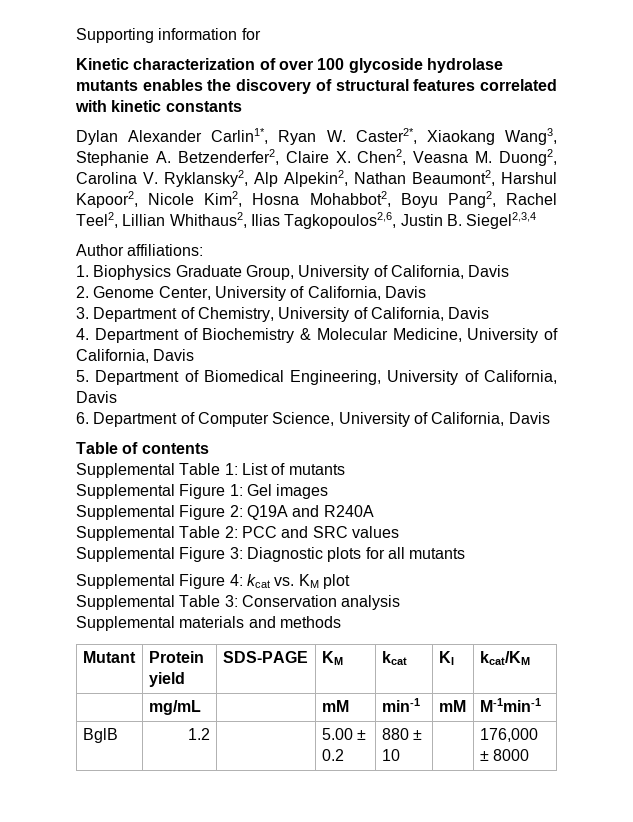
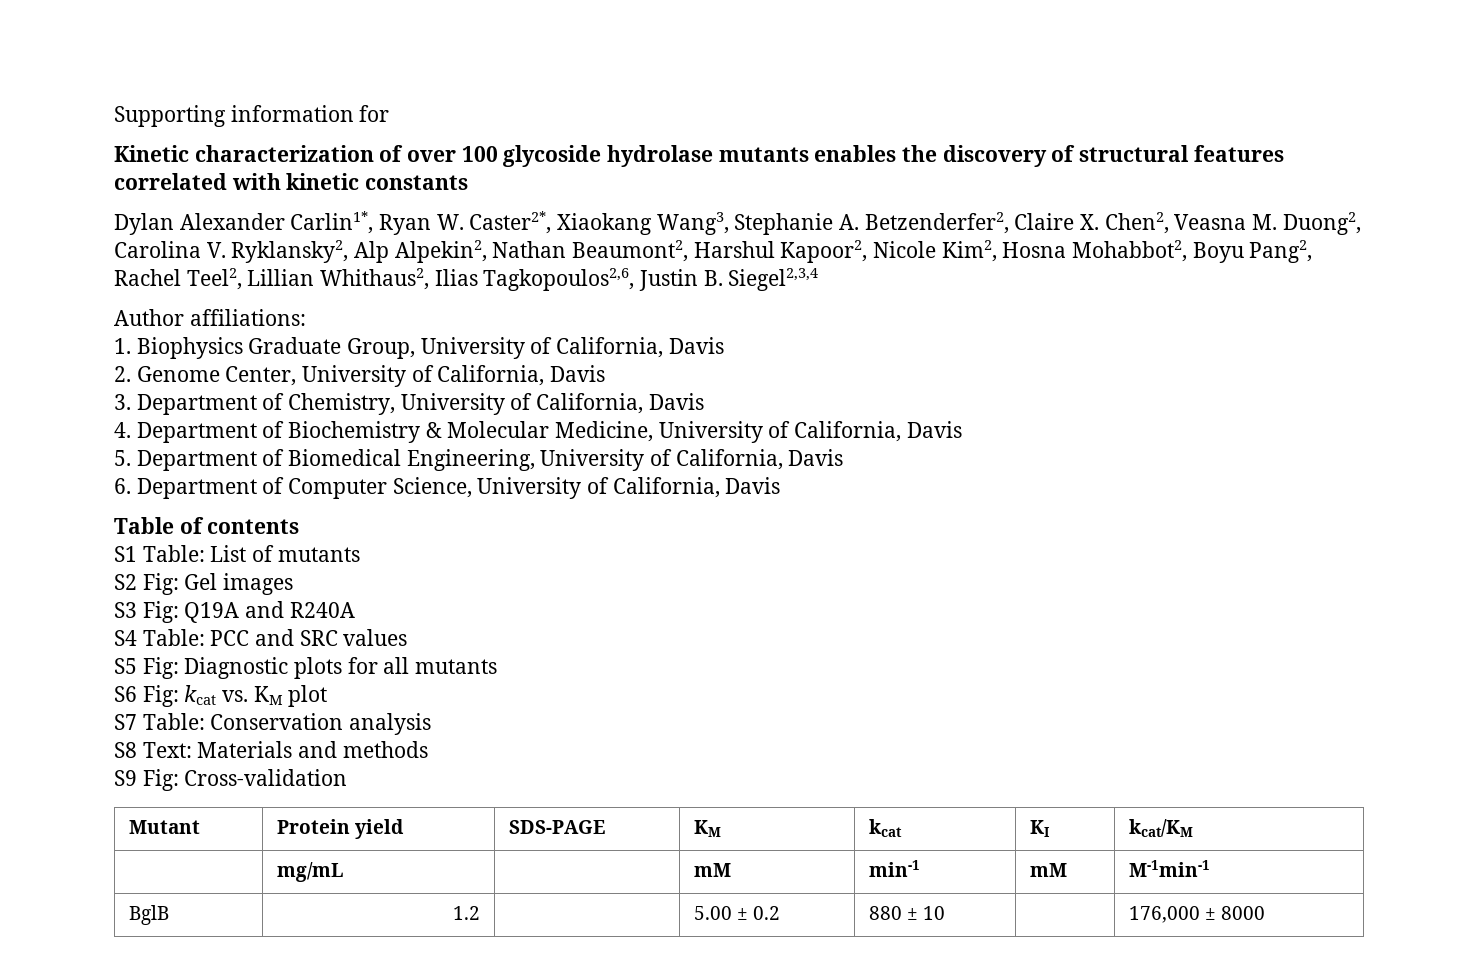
[76,463,238,478] Supplemental Table 1: -> [114,545,205,562] S1 Table:
[76,484,243,499] Supplemental Figure 1: -> [114,573,179,595] S2 Fig:
[76,505,243,520] Supplemental Figure 2: -> [114,601,179,623] S3 Fig:
[76,526,238,541] Supplemental Table 2: -> [114,629,205,646] S4 Table:
[76,547,243,562] Supplemental Figure 3: -> [114,657,179,679] S5 Fig:
[76,574,243,589] Supplemental Figure 4: -> [114,685,179,707] S6 Fig:
[76,595,238,610] Supplemental Table 3: -> [114,713,205,730] S7 Table:
[76,616,245,631] Supplemental materials -> [114,741,293,758] S8 Text: Materials
(341, 622) none -> [114,769,348,791] // S9 Fig: Cross-validation

